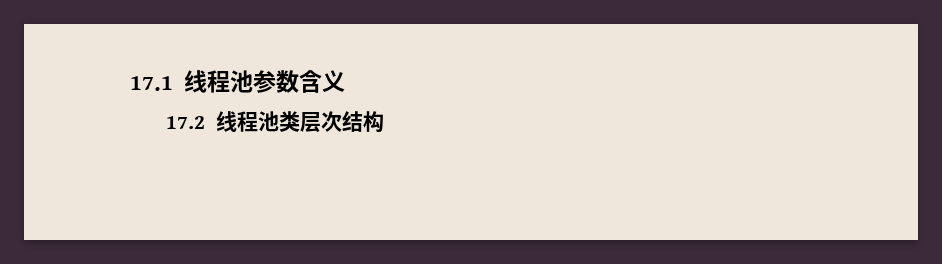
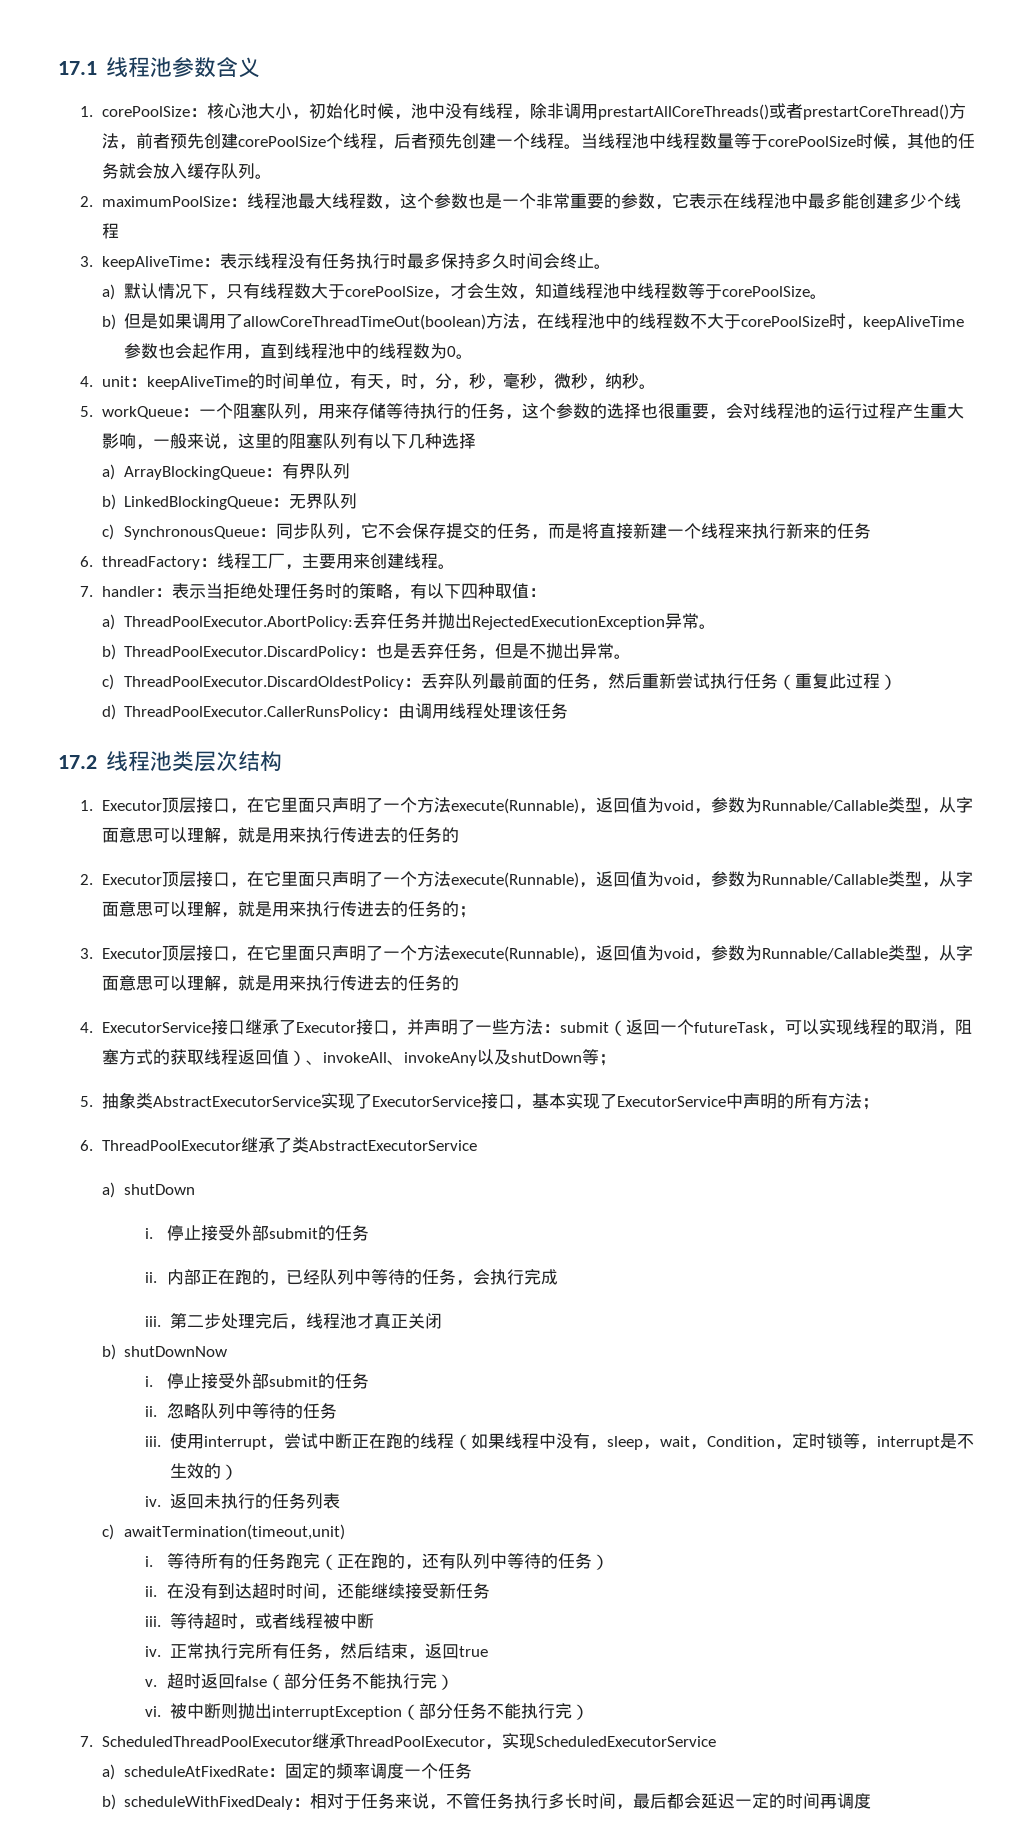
[166,111,384,133] 17.2线程池类层次结构 -> [79,103,966,120] [101,133,975,150] [101,163,272,179] [79,193,961,210] [101,223,119,239] [79,253,611,270] [101,283,827,300] [101,313,965,330] [124,343,474,360] [79,372,656,390] [79,403,964,420] [101,433,476,450] [101,463,350,480] [101,493,358,510] [101,523,871,540] [79,553,455,570] [79,583,546,600] [101,613,716,630] [101,643,632,660] [101,673,897,690] [101,703,569,720] [58,751,282,772] [79,797,973,814] [101,827,459,844] [79,871,973,888] [101,901,476,918] [79,945,973,962] [101,975,459,992] [79,1019,972,1036] [101,1049,616,1066] [79,1092,879,1110] [79,1137,477,1153] [101,1182,195,1198] [145,1225,370,1241] [145,1269,559,1286] [145,1313,442,1330] [101,1344,228,1360] [145,1373,370,1389] [145,1402,338,1419] [145,1433,974,1450] [169,1463,238,1480] [145,1493,340,1509] [101,1524,345,1540] [145,1553,610,1570] [145,1583,491,1600] [145,1613,374,1630] [145,1643,488,1660] [145,1673,455,1690] [145,1703,589,1720] [79,1733,716,1750] [101,1763,472,1780] [101,1793,872,1810] 1. corePoolSize：核心池大小，初始化时候，池中没有线程，除非调用prestartAllCoreThreads()或者prestartCoreThread()方法，前者预先创建corePoolSize个线程，后者预先创建一个线程。当线程池中线程数量等于corePoolSize时候，其他的任务就会放入缓存队列。 // 2. maximumPoolSize：线程池最大线程数，这个参数也是一个非常重要的参数，它表示在线程池中最多能创建多少个线程 // 3. keepAliveTime：表示线程没有任务执行时最多保持多久时间会终止。 // a)默认情况下，只有线程数大于corePoolSize，才会生效，知道线程池中线程数等于corePoolSize。 // b)但是如果调用了allowCoreThreadTimeOut(boolean)方法，在线程池中的线程数不大于corePoolSize时，keepAliveTime参数也会起作用，直到线程池中的线程数为0。 // 4. unit：keepAliveTime的时间单位，有天，时，分，秒，毫秒，微秒，纳秒。 // 5. workQueue：一个阻塞队列，用来存储等待执行的任务，这个参数的选择也很重要，会对线程池的运行过程产生重大影响，一般来说，这里的阻塞队列有以下几种选择 // a) ArrayBlockingQueue：有界队列 // b) LinkedBlockingQueue：无界队列 // c) SynchronousQueue：同步队列，它不会保存提交的任务，而是将直接新建一个线程来执行新来的任务 // 6. threadFactory：线程工厂，主要用来创建线程。 // 7. handler：表示当拒绝处理任务时的策略，有以下四种取值： // a) ThreadPoolExecutor.AbortPolicy:丢弃任务并抛出RejectedExecutionException异常。 // b) ThreadPoolExecutor.DiscardPolicy：也是丢弃任务，但是不抛出异常。 // c) ThreadPoolExecutor.DiscardOldestPolicy：丢弃队列最前面的任务，然后重新尝试执行任务（重复此过程） // d) ThreadPoolExecutor.CallerRunsPolicy：由调用线程处理该任务 // 17.2线程池类层次结构 // 1. Executor顶层接口，在它里面只声明了一个方法execute(Runnable)，返回值为void，参数为Runnable/Callable类型，从字面意思可以理解，就是用来执行传进去的任务的 // 2. Executor顶层接口，在它里面只声明了一个方法execute(Runnable)，返回值为void，参数为Runnable/Callable类型，从字面意思可以理解，就是用来执行传进去的任务的； // 3. Executor顶层接口，在它里面只声明了一个方法execute(Runnable)，返回值为void，参数为Runnable/Callable类型，从字面意思可以理解，就是用来执行传进去的任务的 // 4. ExecutorService接口继承了Executor接口，并声明了一些方法：submit（返回一个futureTask，可以实现线程的取消，阻塞方式的获取线程返回值）、invokeAll、invokeAny以及shutDown等； // 5.抽象类AbstractExecutorService实现了ExecutorService接口，基本实现了ExecutorService中声明的所有方法； // 6. ThreadPoolExecutor继承了类AbstractExecutorService // a) shutDown // i.停止接受外部submit的任务 // ii.内部正在跑的，已经队列中等待的任务，会执行完成 // iii.第二步处理完后，线程池才真正关闭 // b) shutDownNow // i.停止接受外部submit的任务 // ii.忽略队列中等待的任务 // iii.使用interrupt，尝试中断正在跑的线程（如果线程中没有，sleep，wait，Condition，定时锁等，interrupt是不生效的） // iv.返回未执行的任务列表 // c) awaitTermination(timeout,unit) // i.等待所有的任务跑完（正在跑的，还有队列中等待的任务） // ii.在没有到达超时时间，还能继续接受新任务 // iii.等待超时，或者线程被中断 // iv.正常执行完所有任务，然后结束，返回true // v.超时返回false（部分任务不能执行完） // vi.被中断则抛出interruptException（部分任务不能执行完） // 7. ScheduledThreadPoolExecutor继承ThreadPoolExecutor，实现ScheduledExecutorService // a) scheduleAtFixedRate：固定的频率调度一个任务 // b) scheduleWithFixedDealy：相对于任务来说，不管任务执行多长时间，最后都会延迟一定的时间再调度

